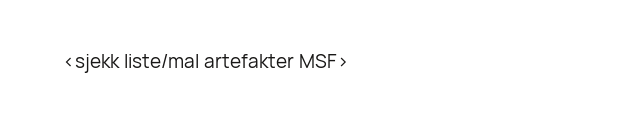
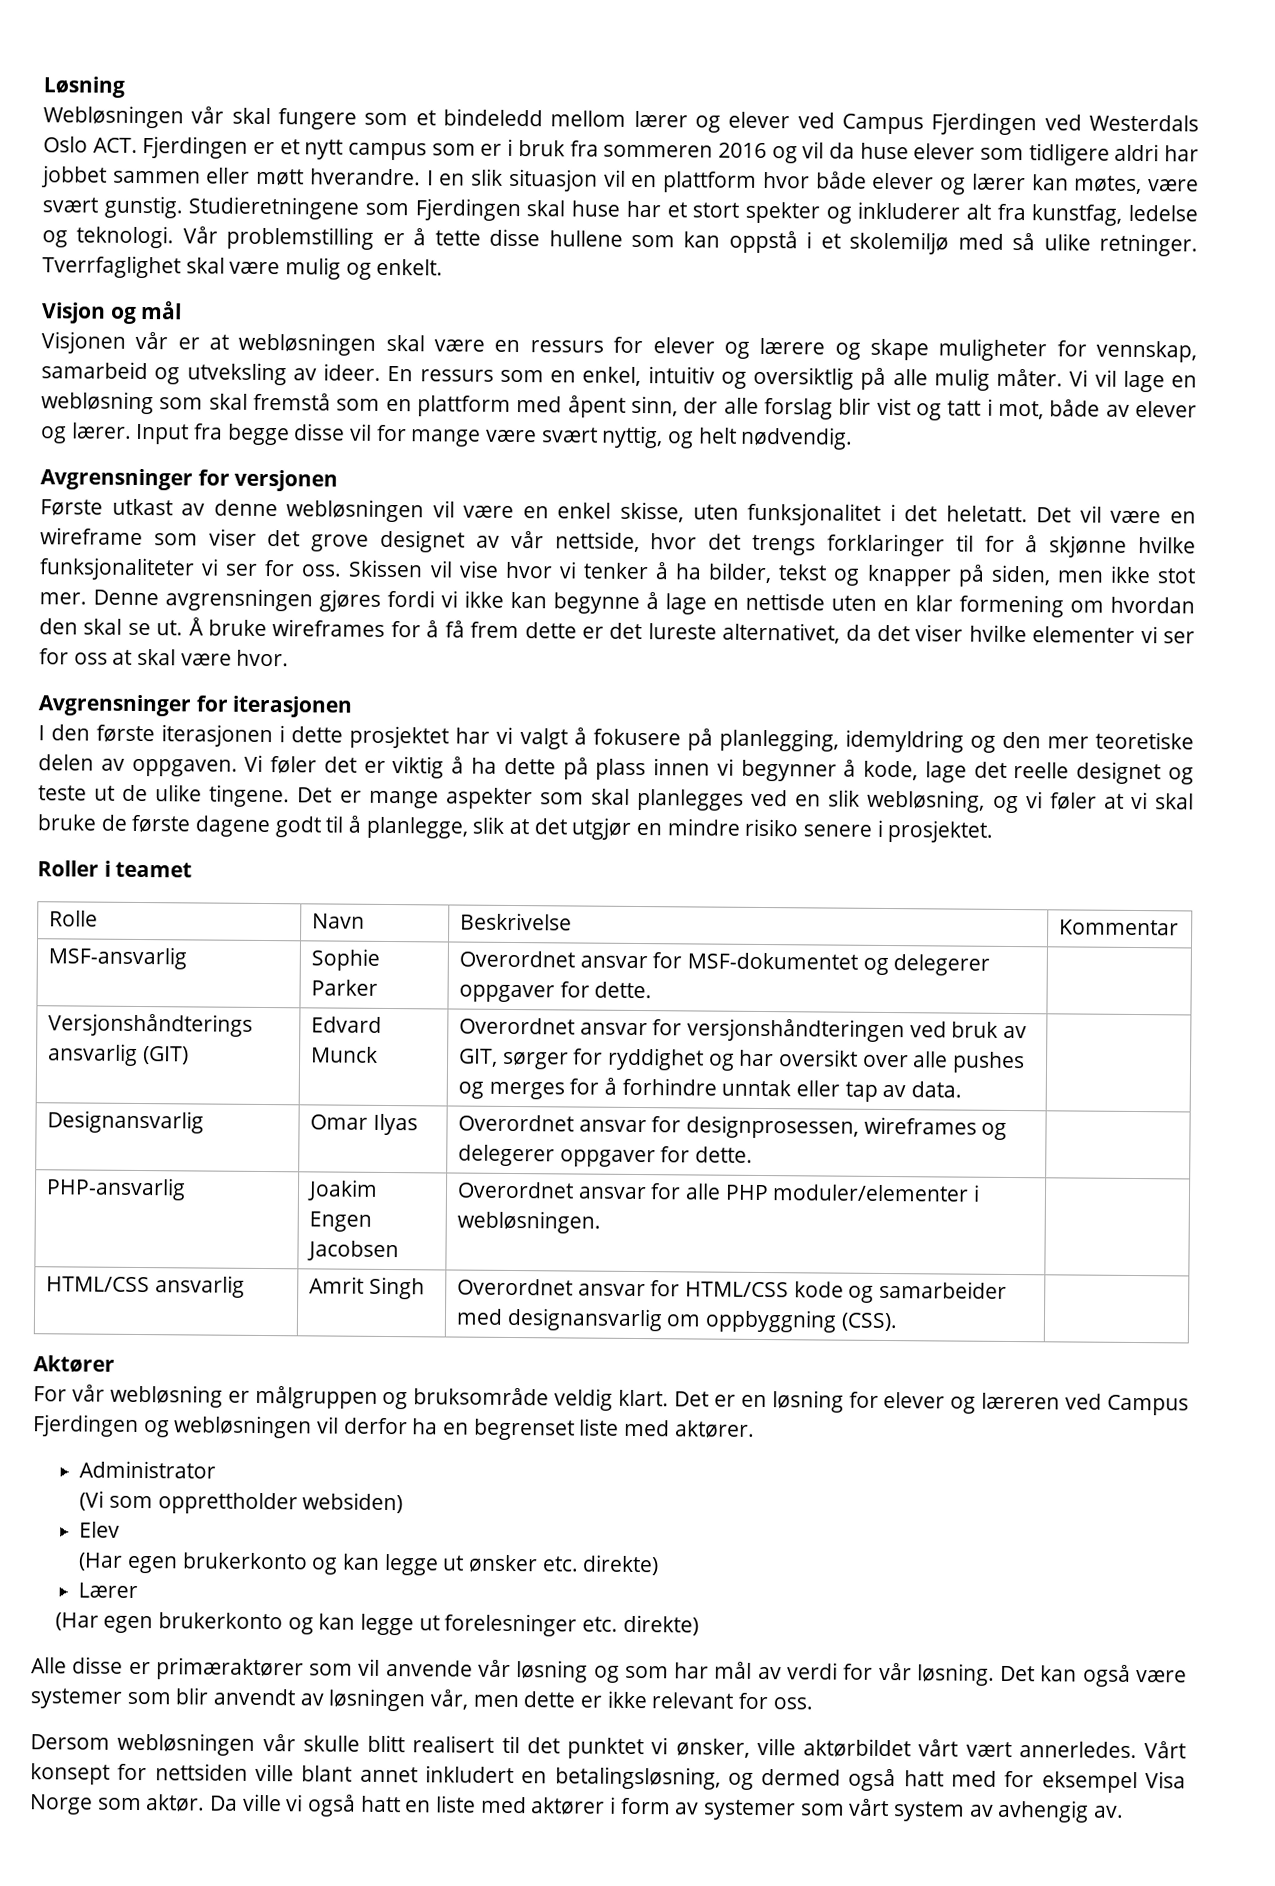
[63,54,350,73] <sjekk liste/mal artefakter MSF> -> [43,76,125,98] [43,105,1200,136] [43,135,1199,166] [41,165,1199,195] [42,195,1198,226] [42,225,1198,257] [42,255,444,280] [41,300,183,324] [41,331,1198,363] [41,361,1197,393] [41,391,1198,421] [40,422,854,450] [40,468,339,492] [40,498,1197,526] [40,527,1197,558] [39,557,1196,587] [39,588,1195,618] [39,617,1195,644] [39,648,290,667] [38,694,353,718] [38,724,1194,753] [38,754,1194,785] [38,784,1194,814] [37,814,994,843] [37,860,193,878] [48,910,98,927] [311,913,365,929] [459,912,572,931] [1058,919,1179,936] [47,946,187,970] [310,948,380,971] [310,979,378,996] [458,950,991,976] [458,981,653,1003] [47,1013,253,1037] [46,1043,189,1066] [310,1016,382,1033] [310,1046,378,1063] [458,1017,1027,1043] [458,1047,1025,1074] [457,1077,963,1102] [46,1110,204,1134] [309,1113,418,1136] [457,1114,1008,1140] [457,1144,753,1168] [45,1177,186,1201] [306,1179,378,1201] [308,1211,372,1232] [306,1240,399,1262] [456,1181,980,1202] [456,1210,601,1234] [45,1275,245,1298] [308,1276,425,1300] [456,1278,1007,1303] [455,1307,898,1333] [33,1355,115,1373] [33,1384,1190,1416] [33,1414,755,1441] [78,1460,216,1479] [79,1490,404,1515] [78,1521,120,1538] [78,1552,660,1576] [77,1582,138,1599] [54,1612,699,1637] [31,1656,1188,1687] [30,1687,813,1712] [30,1732,1186,1760] [30,1763,1186,1794] [29,1793,1125,1823] Løsning // Webløsningen vår skal fungere som et bindeledd mellom lærer og elever ved Campus Fjerdingen ved Westerdals Oslo ACT. Fjerdingen er et nytt campus som er i bruk fra sommeren 2016 og vil da huse elever som tidligere aldri har jobbet sammen eller møtt hverandre. I en slik situasjon vil en plattform hvor både elever og lærer kan møtes, være svært gunstig. Studieretningene som Fjerdingen skal huse har et stort spekter og inkluderer alt fra kunstfag, ledelse og teknologi. Vår problemstilling er å tette disse hullene som kan oppstå i et skolemiljø med så ulike retninger. Tverrfaglighet skal være mulig og enkelt. // Visjon og mål // Visjonen vår er at webløsningen skal være en ressurs for elever og lærere og skape muligheter for vennskap, samarbeid og utveksling av ideer. En ressurs som en enkel, intuitiv og oversiktlig på alle mulig måter. Vi vil lage en webløsning som skal fremstå som en plattform med åpent sinn, der alle forslag blir vist og tatt i mot, både av elever og lærer. Input fra begge disse vil for mange være svært nyttig, og helt nødvendig. // Avgrensninger for versjonen // Første utkast av denne webløsningen vil være en enkel skisse, uten funksjonalitet i det heletatt. Det vil være en wireframe som viser det grove designet av vår nettside, hvor det trengs forklaringer til for å skjønne hvilke funksjonaliteter vi ser for oss. Skissen vil vise hvor vi tenker å ha bilder, tekst og knapper på siden, men ikke stot mer. Denne avgrensningen gjøres fordi vi ikke kan begynne å lage en nettisde uten en klar formening om hvordan den skal se ut. Å bruke wireframes for å få frem dette er det lureste alternativet, da det viser hvilke elementer vi ser for oss at skal være hvor. // Avgrensninger for iterasjonen // I den første iterasjonen i dette prosjektet har vi valgt å fokusere på planlegging, idemyldring og den mer teoretiske delen av oppgaven. Vi føler det er viktig å ha dette på plass innen vi begynner å kode, lage det reelle designet og teste ut de ulike tingene. Det er mange aspekter som skal planlegges ved en slik webløsning, og vi føler at vi skal bruke de første dagene godt til å planlegge, slik at det utgjør en mindre risiko senere i prosjektet. // Roller i teamet // Rolle | Navn | Beskrivelse | Kommentar // MSF-ansvarlig | Sophie Parker | Overordnet ansvar for MSF-dokumentet og delegerer oppgaver for dette. | // Versjonshåndterings ansvarlig (GIT) | Edvard Munck | Overordnet ansvar for versjonshåndteringen ved bruk av GIT, sørger for ryddighet og har oversikt over alle pushes og merges for å forhindre unntak eller tap av data. | // Designansvarlig | Omar Ilyas | Overordnet ansvar for designprosessen, wireframes og delegerer oppgaver for dette. | // PHP-ansvarlig | Joakim Engen Jacobsen | Overordnet ansvar for alle PHP moduler/elementer i webløsningen. | // HTML/CSS ansvarlig | Amrit Singh | Overordnet ansvar for HTML/CSS kode og samarbeider med designansvarlig om oppbyggning (CSS). | // Aktører // For vår webløsning er målgruppen og bruksområde veldig klart. Det er en løsning for elever og læreren ved Campus Fjerdingen og webløsningen vil derfor ha en begrenset liste med aktører. // Administrator // (Vi som opprettholder websiden) // Elev // (Har egen brukerkonto og kan legge ut ønsker etc. direkte) // Lærer // (Har egen brukerkonto og kan legge ut forelesninger etc. direkte) // Alle disse er primæraktører som vil anvende vår løsning og som har mål av verdi for vår løsning. Det kan også være systemer som blir anvendt av løsningen vår, men dette er ikke relevant for oss. // Dersom webløsningen vår skulle blitt realisert til det punktet vi ønsker, ville aktørbildet vårt vært annerledes. Vårt konsept for nettsiden ville blant annet inkludert en betalingsløsning, og dermed også hatt med for eksempel Visa Norge som aktør. Da ville vi også hatt en liste med aktører i form av systemer som vårt system av avhengig av.

